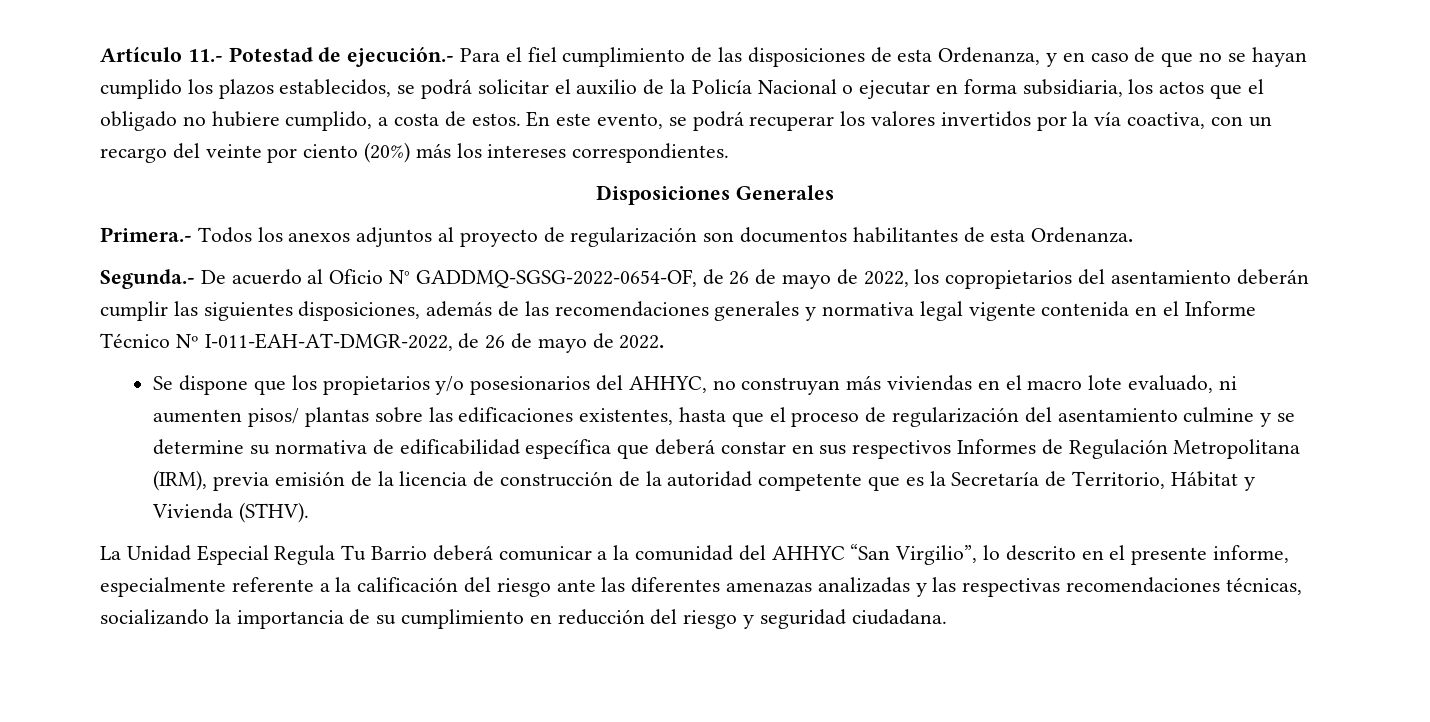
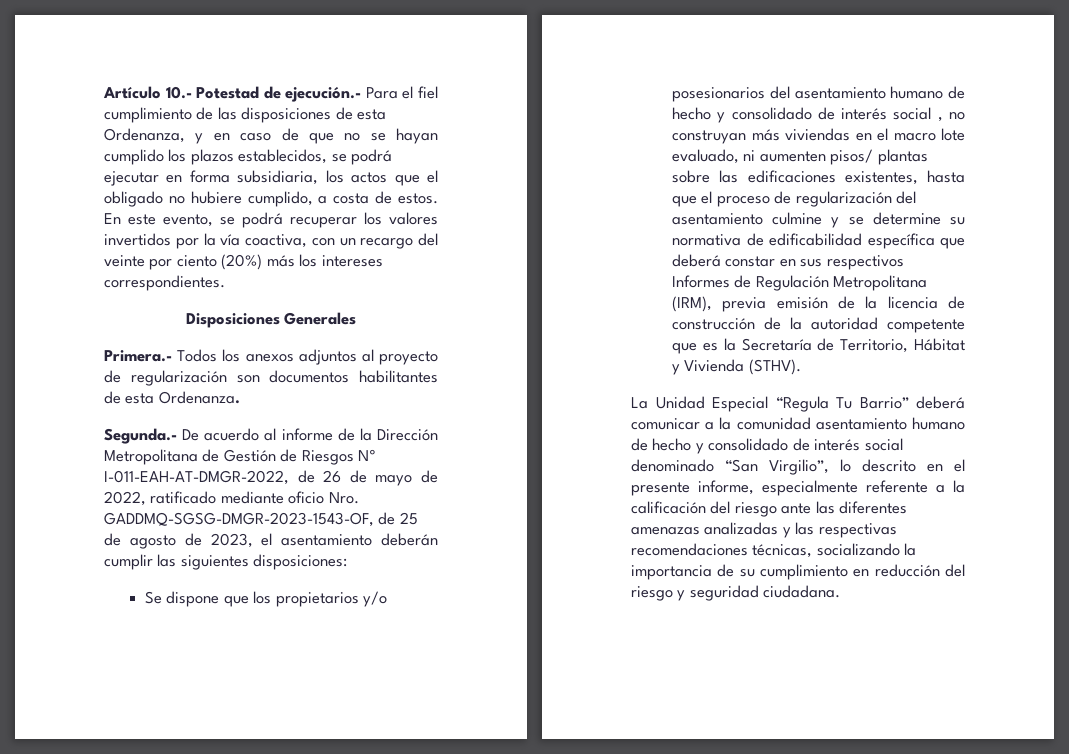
[187,49,223,62] 11.- -> [165,86,192,99] 10.-
[477,79,854,95] solicitar el auxilio de la Policía Nacional o -> (393, 157) none
[329,269,1309,289] [100,301,1256,321] [100,333,170,348] Oficio N° GADDMQ-SGSG-2022-0654-OF, de 26 de mayo de 2022, los copropietarios del asentamiento deberán cumplir las siguientes disposiciones, además de las recomendaciones generales y normativa legal vigente contenida en el Informe Técnico -> [281,428,438,441] [104,449,354,465] informe de la Dirección Metropolitana de Gestión de Riesgos
[619,335,665,349] 2022. -> [104,491,359,506] [104,512,418,527] [104,533,438,549] [104,554,348,570] 2022, ratificado mediante oficio Nro. GADDMQ-SGSG-DMGR-2023-1543-OF, de 25 de agosto de 2023, el asentamiento deberán cumplir las siguientes disposiciones:
[628,376,707,393] AHHYC, -> [794,86,965,99] [672,107,943,123] asentamiento humano de hecho y consolidado de interés social ,
[274,545,428,565] Regula Tu Barrio -> [775,396,909,412] “Regula Tu Barrio”
[738,545,845,561] del AHHYC -> [815,417,965,430] [631,438,903,454] [631,459,714,472] asentamiento humano de hecho y consolidado de interés social denominado

